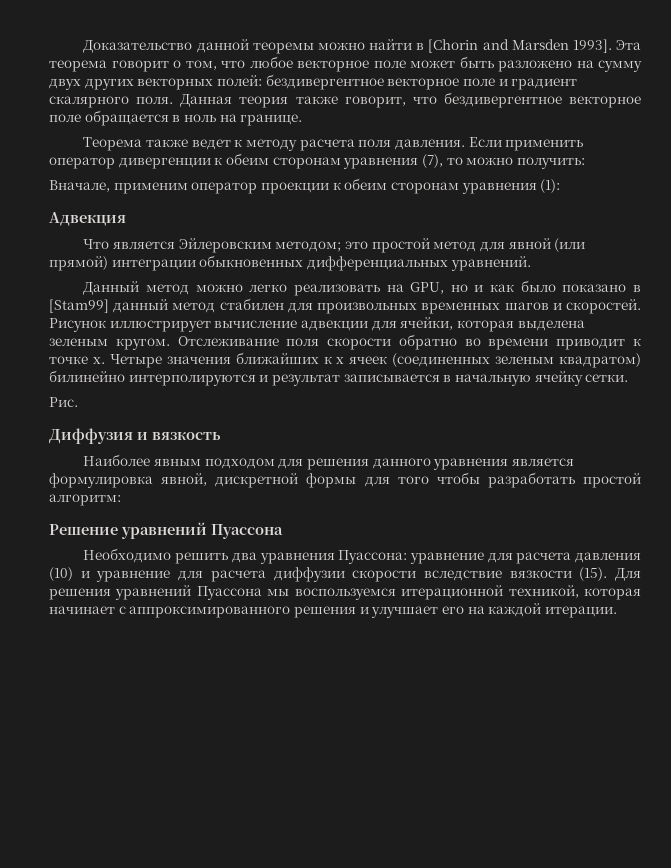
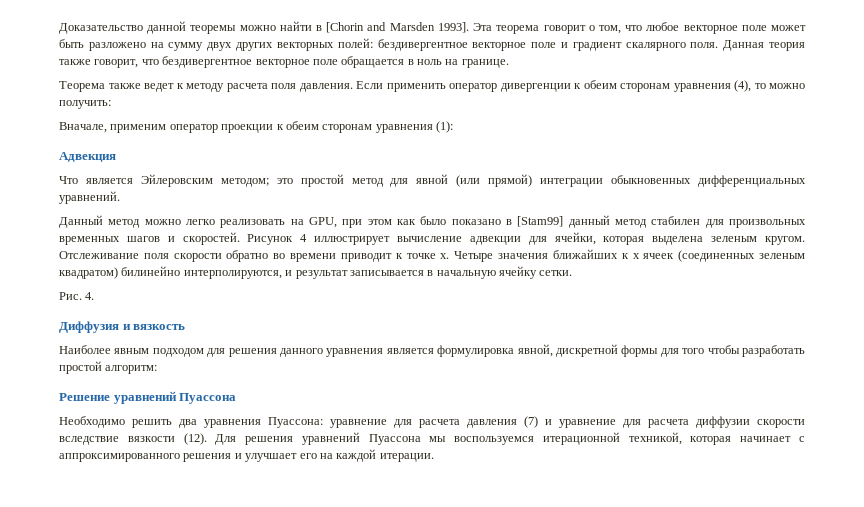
[421,154,443,168] (7), -> [734,80,751,92] (4),
[450,284,484,292] но и -> [342,219,392,228] при этом
(106, 325) none -> [300,234,308,242] 4
[128,374,256,386] интерполируются -> [183,270,282,279] интерполируются,
(78, 402) none -> [85,292,95,300] 4.
[49,567,73,581] (10) -> [524,416,538,428] (7)
[579,567,608,581] (15). -> [183,433,207,445] (12).

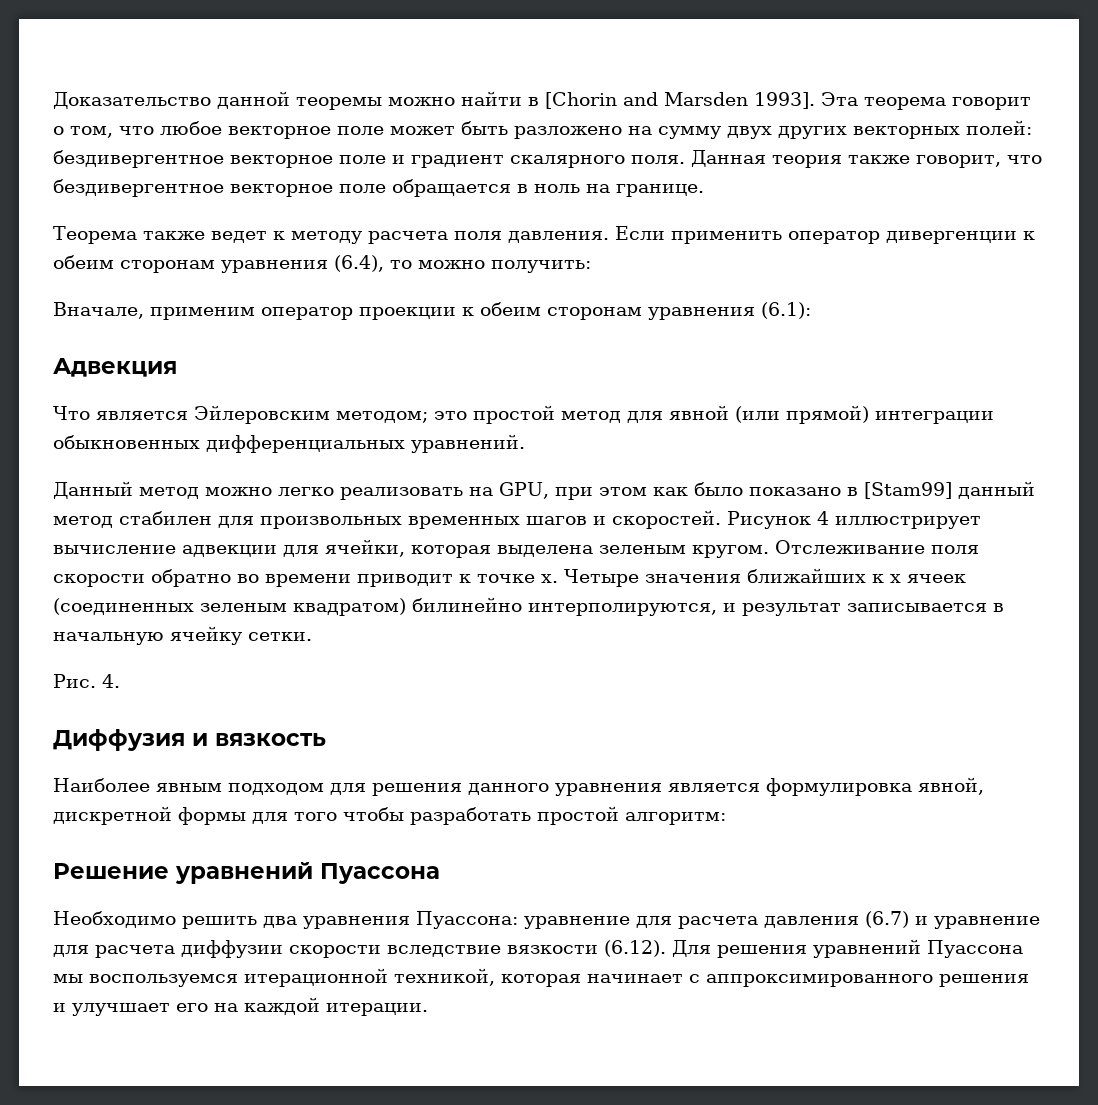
[734,80,751,92] (4), -> [334,255,384,272] (6.4),
[436,121,453,133] (1): -> [761,302,811,319] (6.1):
[524,416,538,428] (7) -> [865,911,909,928] (6.7)
[183,433,207,445] (12). -> [604,940,666,957] (6.12).

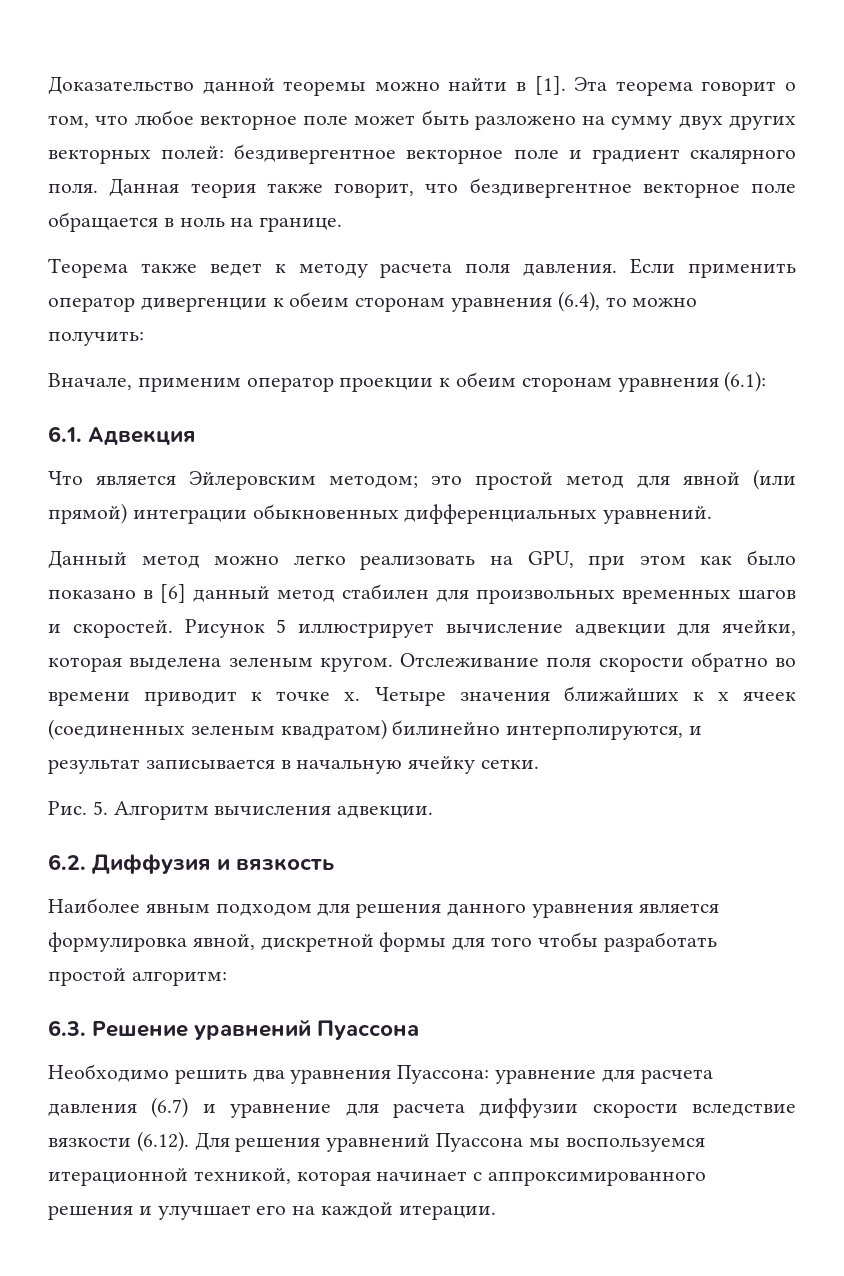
[545,92,815,109] [Chorin and Marsden 1993]. -> [534,76,566,95] [1].
(811, 310) none -> [48,426,82,442] 6.1.
[863,482,952,499] [Stam99] -> [160,584,186,603] [6]
[817,511,829,525] 4 -> [276,619,287,633] 5
[102,674,120,688] 4. // -> [92,801,434,820] [48,854,86,870] 5. Алгоритм вычисления адвекции. // 6.2.
(726, 818) none -> [48,1020,86,1036] 6.3.

